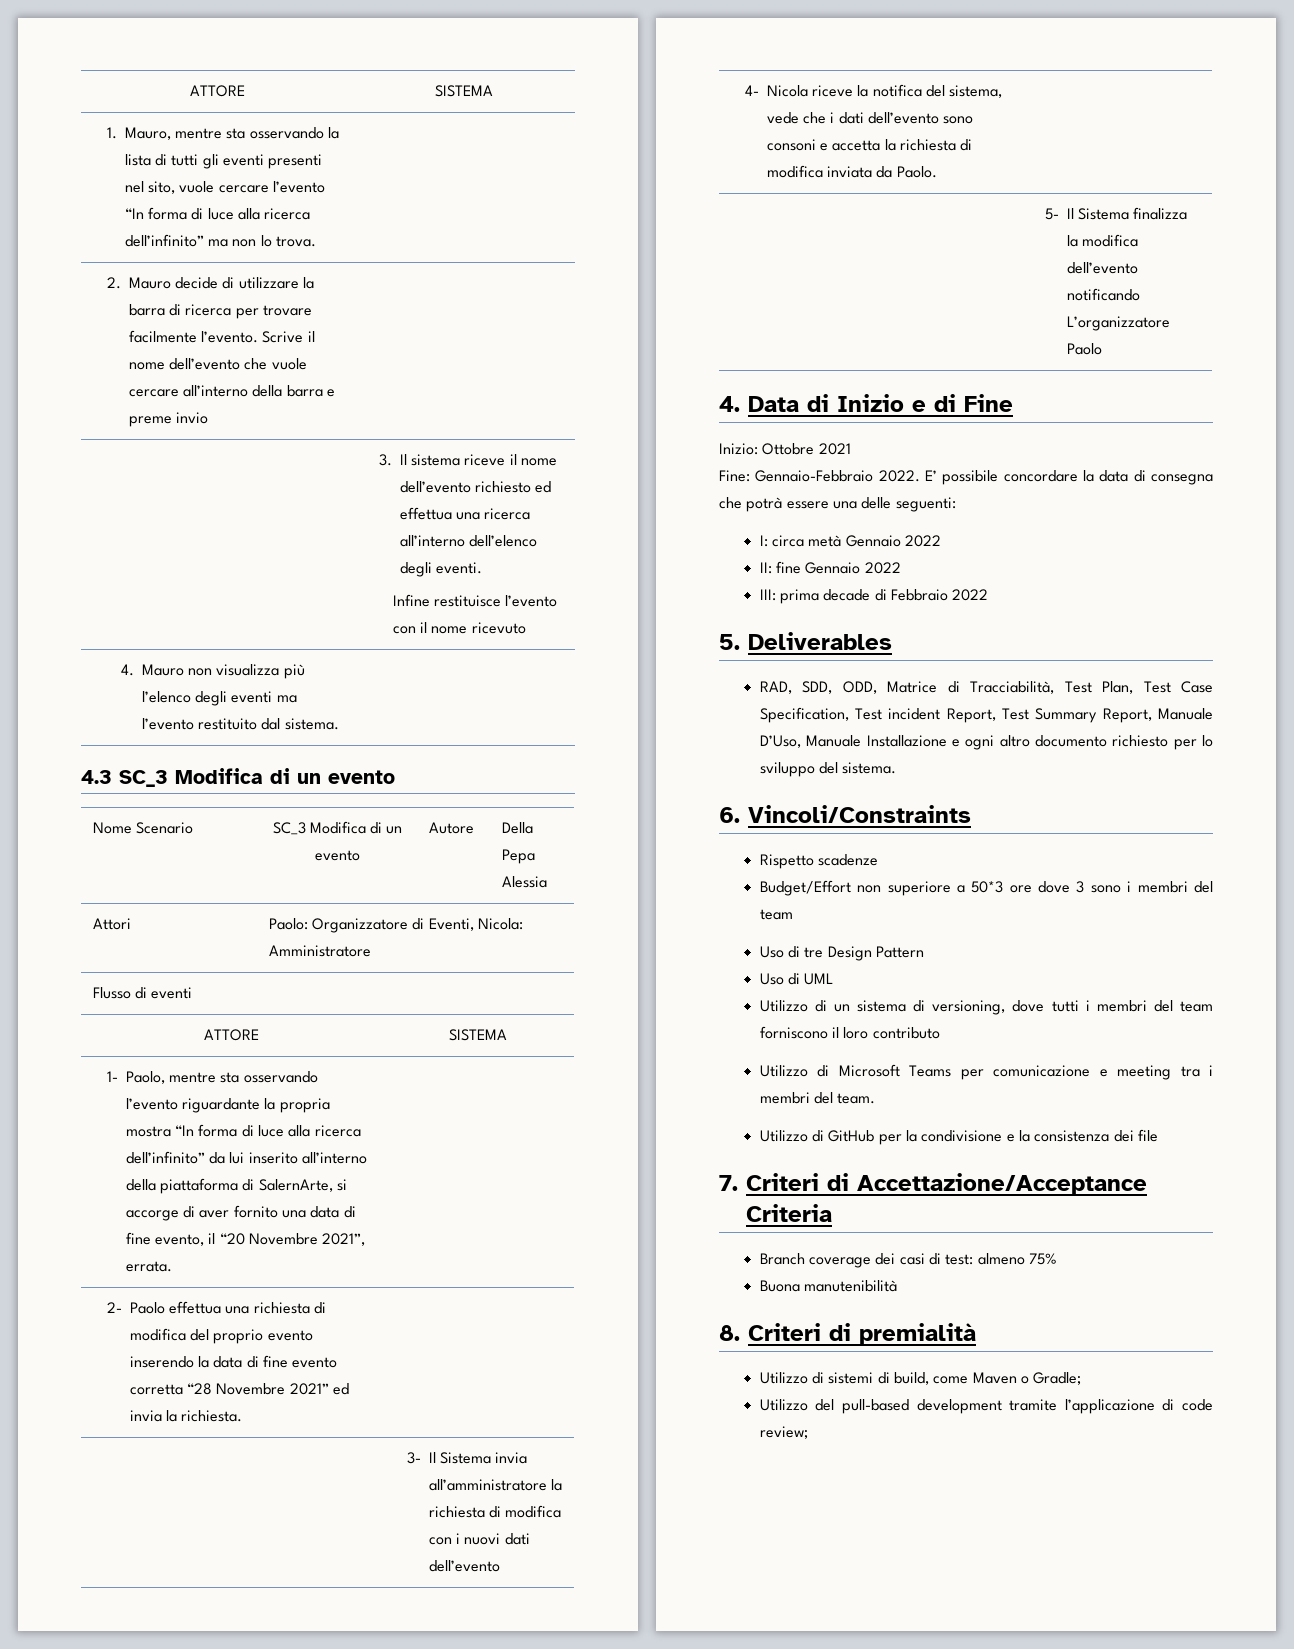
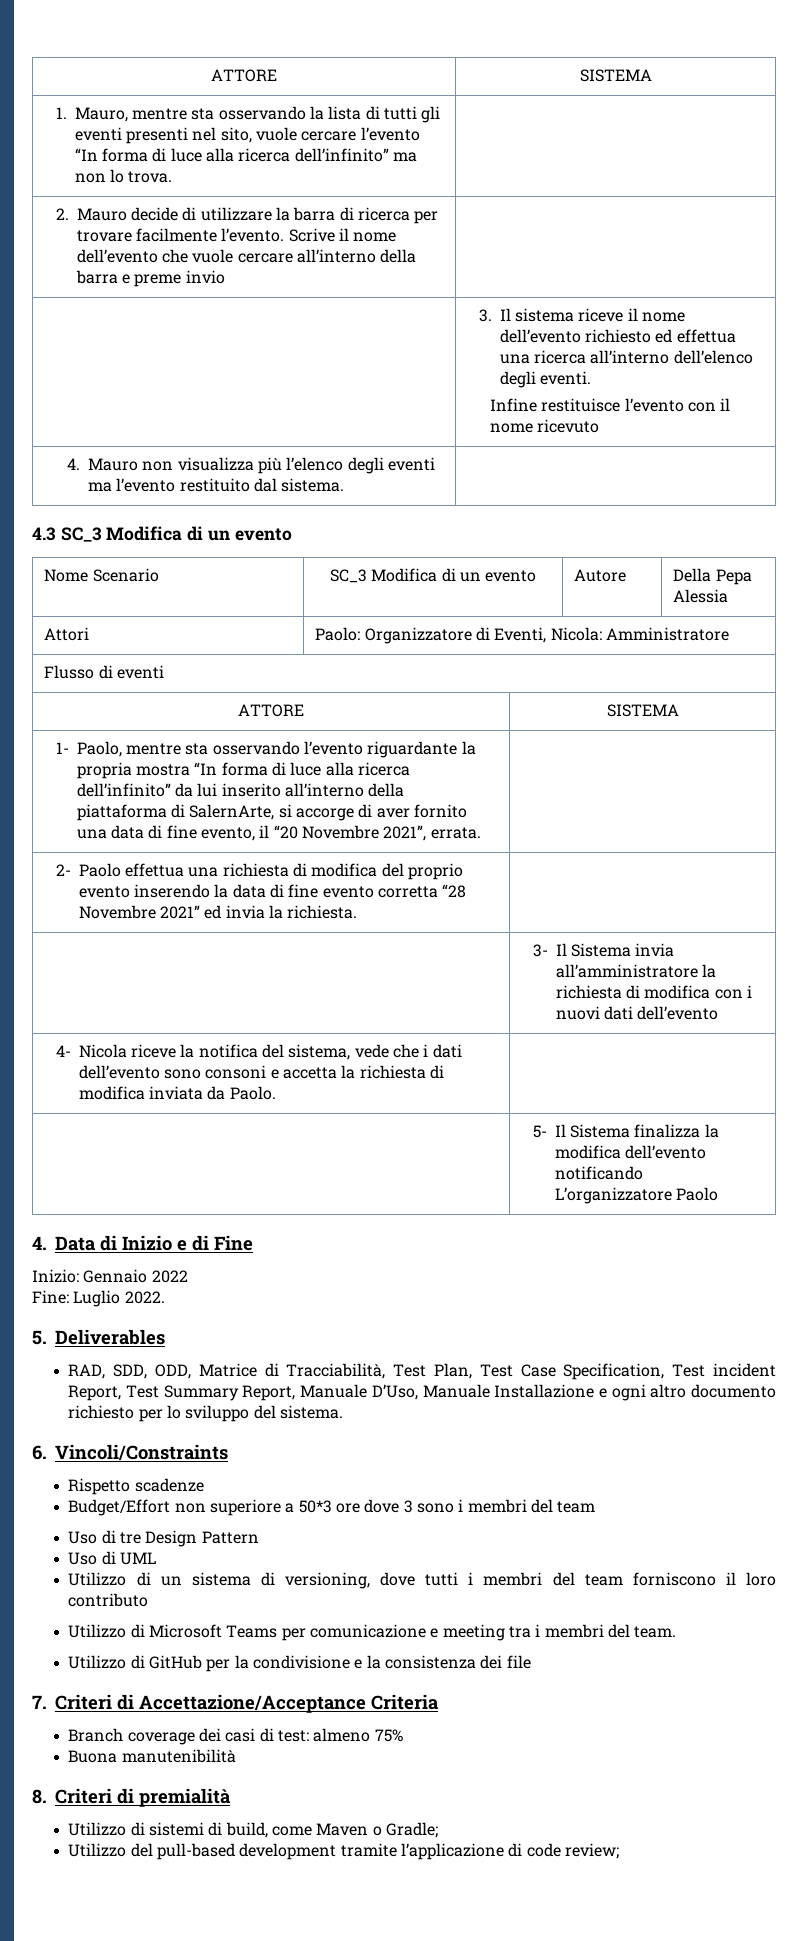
[762,443,851,455] [719,470,1213,485] [719,497,956,512] [759,535,942,547] [759,561,901,574] [759,589,989,604] Ottobre 2021 // Fine: Gennaio-Febbraio 2022. E’ possibile concordare la data di consegna che potrà essere una delle seguenti: // I: circa metà Gennaio 2022 // II: fine Gennaio 2022 // III: prima decade di Febbraio 2022 -> [83,1269,188,1283] [32,1290,165,1307] Gennaio 2022 // Fine: Luglio 2022.

